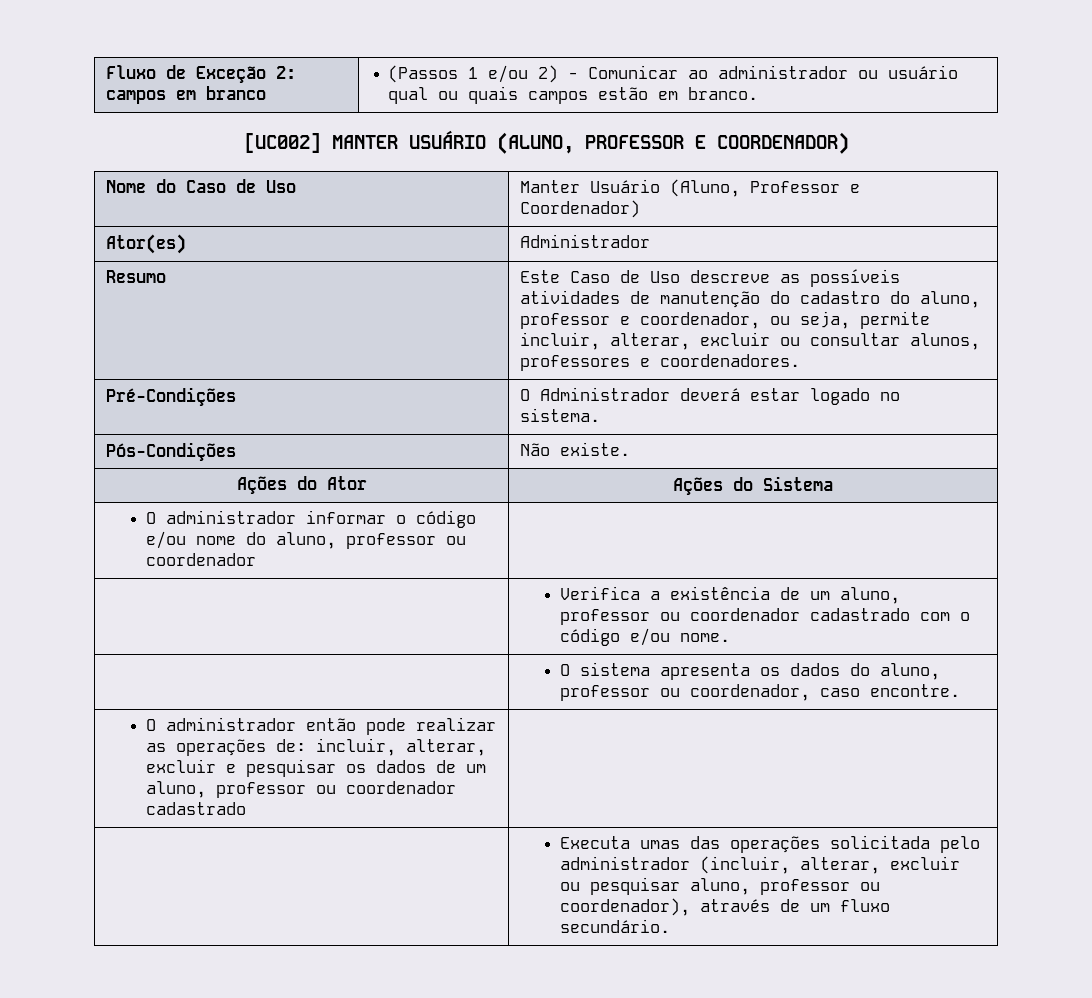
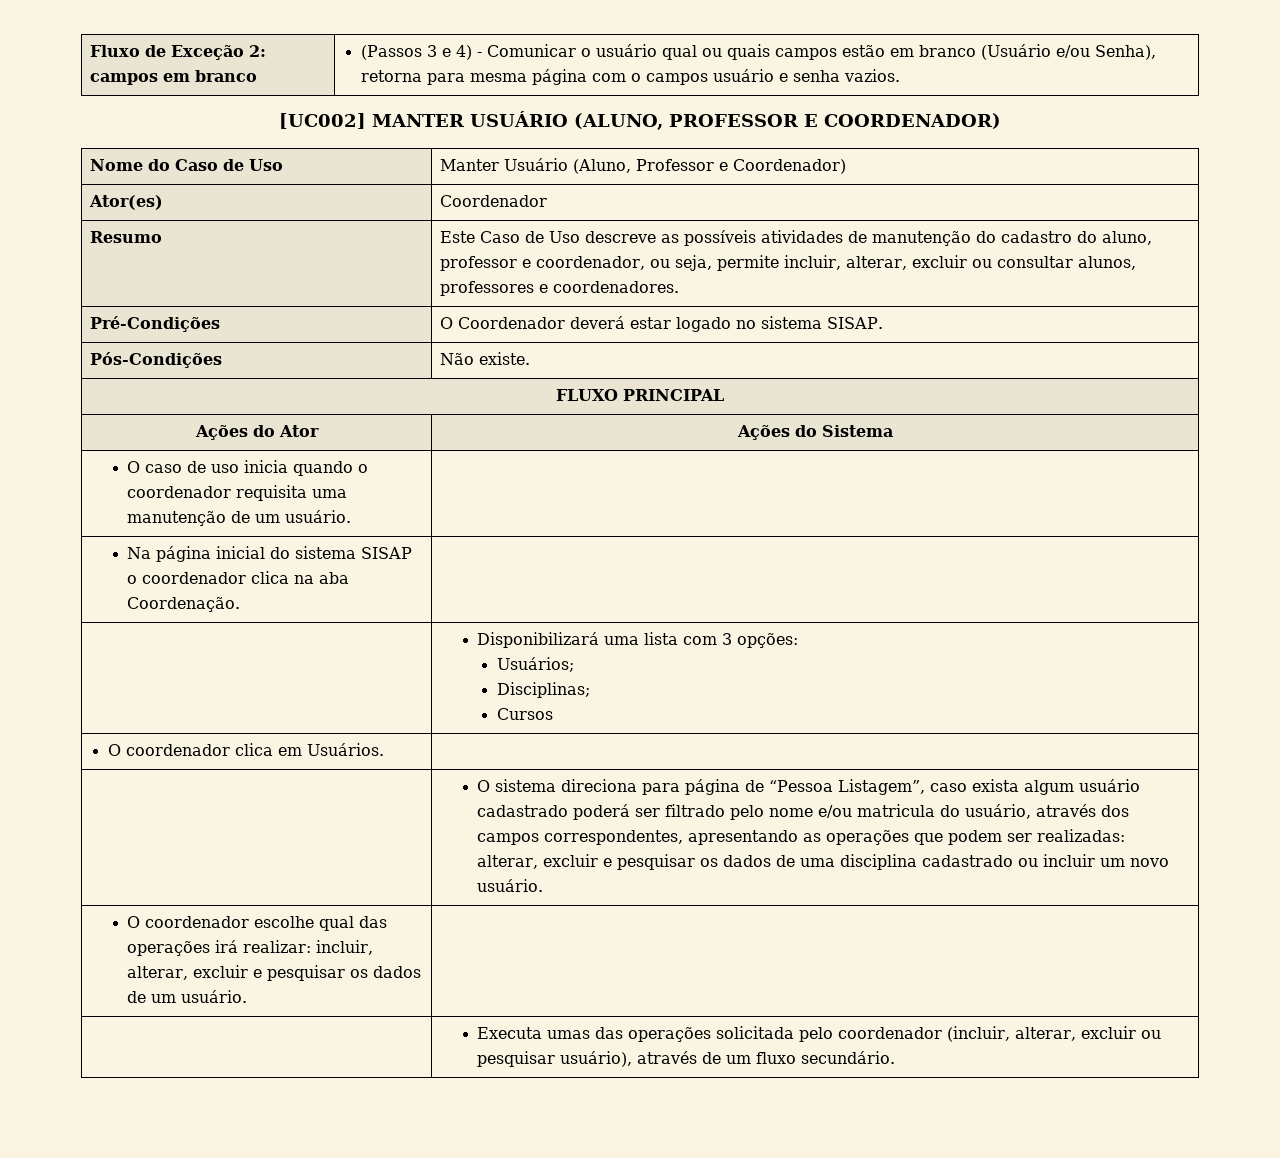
[468,65,879,83] 1 e/ou 2) - Comunicar ao administrador ou -> [426,44,591,60] 3 e 4) - Comunicar o
[688,87,759,100] branco. -> [918,44,1156,60] [360,69,900,85] branco (Usuário e/ou Senha), retorna para mesma página com o campos usuário e senha vazios.
[520,234,651,248] Administrador -> [440,195,548,207] Coordenador
[540,387,671,401] Administrador -> [458,317,566,329] Coordenador
[520,408,601,422] sistema. -> [761,316,884,329] sistema SISAP.
(631, 449) none -> [555,389,725,401] // FLUXO PRINCIPAL
[166,510,477,528] [146,531,467,549] [146,553,257,566] [560,586,901,604] [560,608,971,625] [560,628,731,646] [560,662,941,680] [560,684,961,701] [146,717,497,735] [146,739,307,756] administrador informar o código e/ou nome do aluno, professor ou coordenador | // | Verifica a existência de um aluno, professor ou coordenador cadastrado com o código e/ou nome. // | O sistema apresenta os dados do aluno, professor ou coordenador, caso encontre. // O administrador então pode realizar as operações de: -> [145,460,369,476] [127,485,348,501] [127,510,352,526] [127,546,413,562] [127,571,350,584] [127,597,241,612] [477,632,799,648] [496,657,574,672] [496,682,590,698] [496,708,553,720] [107,743,384,756] [477,779,1141,795] [477,804,1130,820] [477,829,1126,845] [477,854,1170,870] [477,879,544,892] [127,916,388,931] [127,940,312,956] caso de uso inicia quando o coordenador requisita uma manutenção de um usuário. | // Na página inicial do sistema SISAP o coordenador clica na aba Coordenação. | // | Disponibilizará uma lista com 3 opções: // Usuários; // Disciplinas; // Cursos // O coordenador clica em Usuários. | // | O sistema direciona para página de “Pessoa Listagem”, caso exista algum usuário cadastrado poderá ser filtrado pelo nome e/ou matricula do usuário, através dos campos correspondentes, apresentando as operações que podem ser realizadas: alterar, excluir e pesquisar os dados de uma disciplina cadastrado ou incluir um novo usuário. // O coordenador escolhe qual das operações irá realizar:
[146,781,457,798] [146,802,247,815] aluno, professor ou coordenador cadastrado -> [181,990,248,1003] usuário.
[560,856,691,870] administrador -> [838,1027,943,1039] coordenador
[690,878,881,895] [560,898,691,916] aluno, professor ou coordenador), -> [560,1051,633,1067] usuário),

